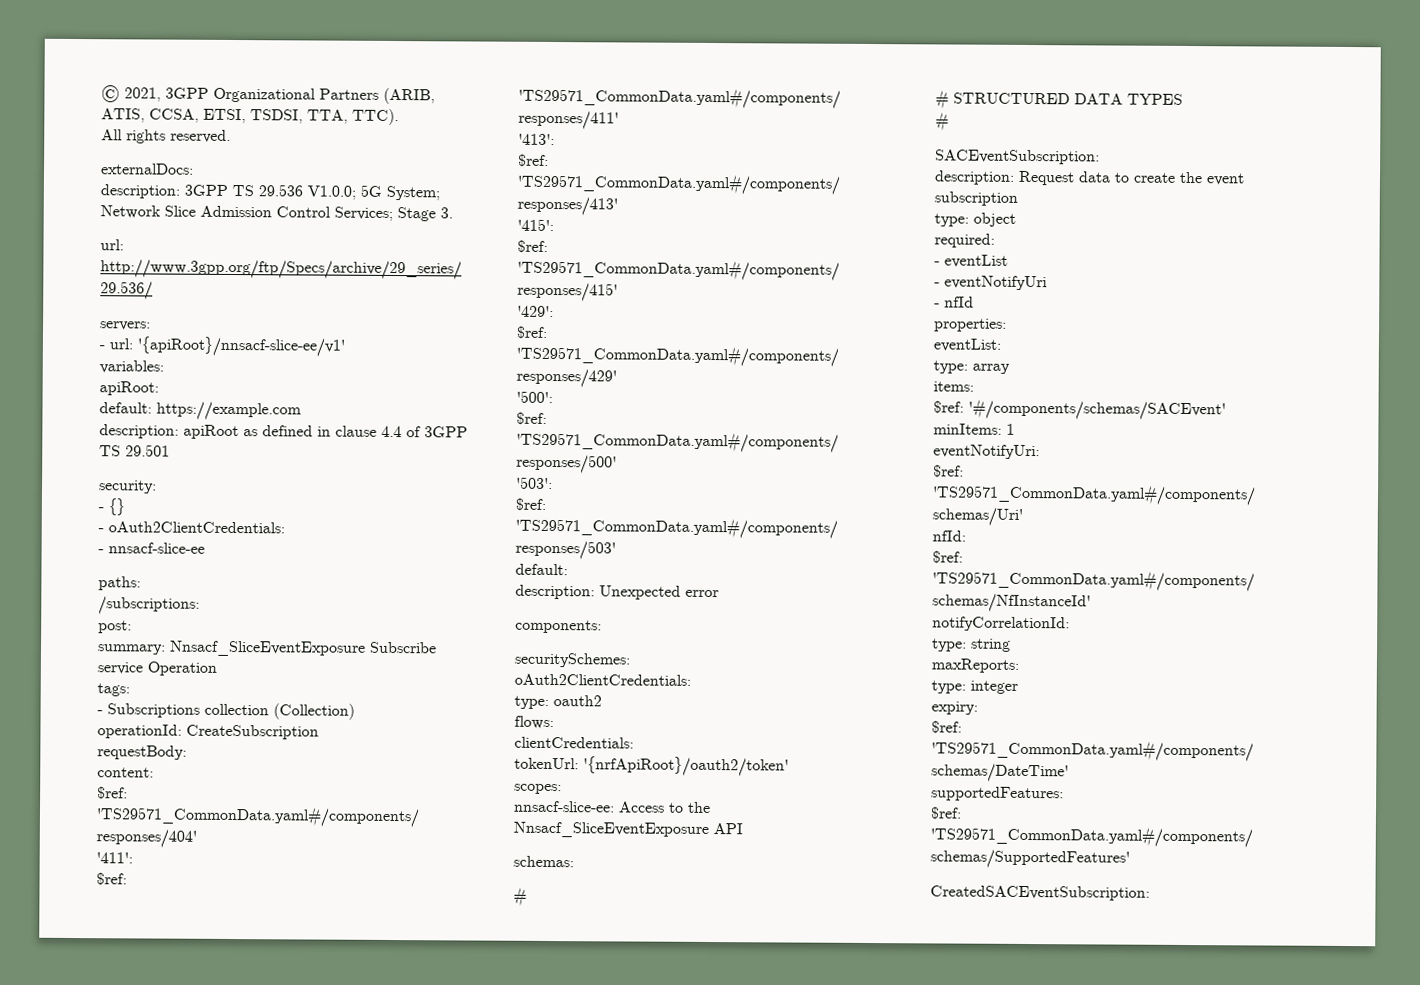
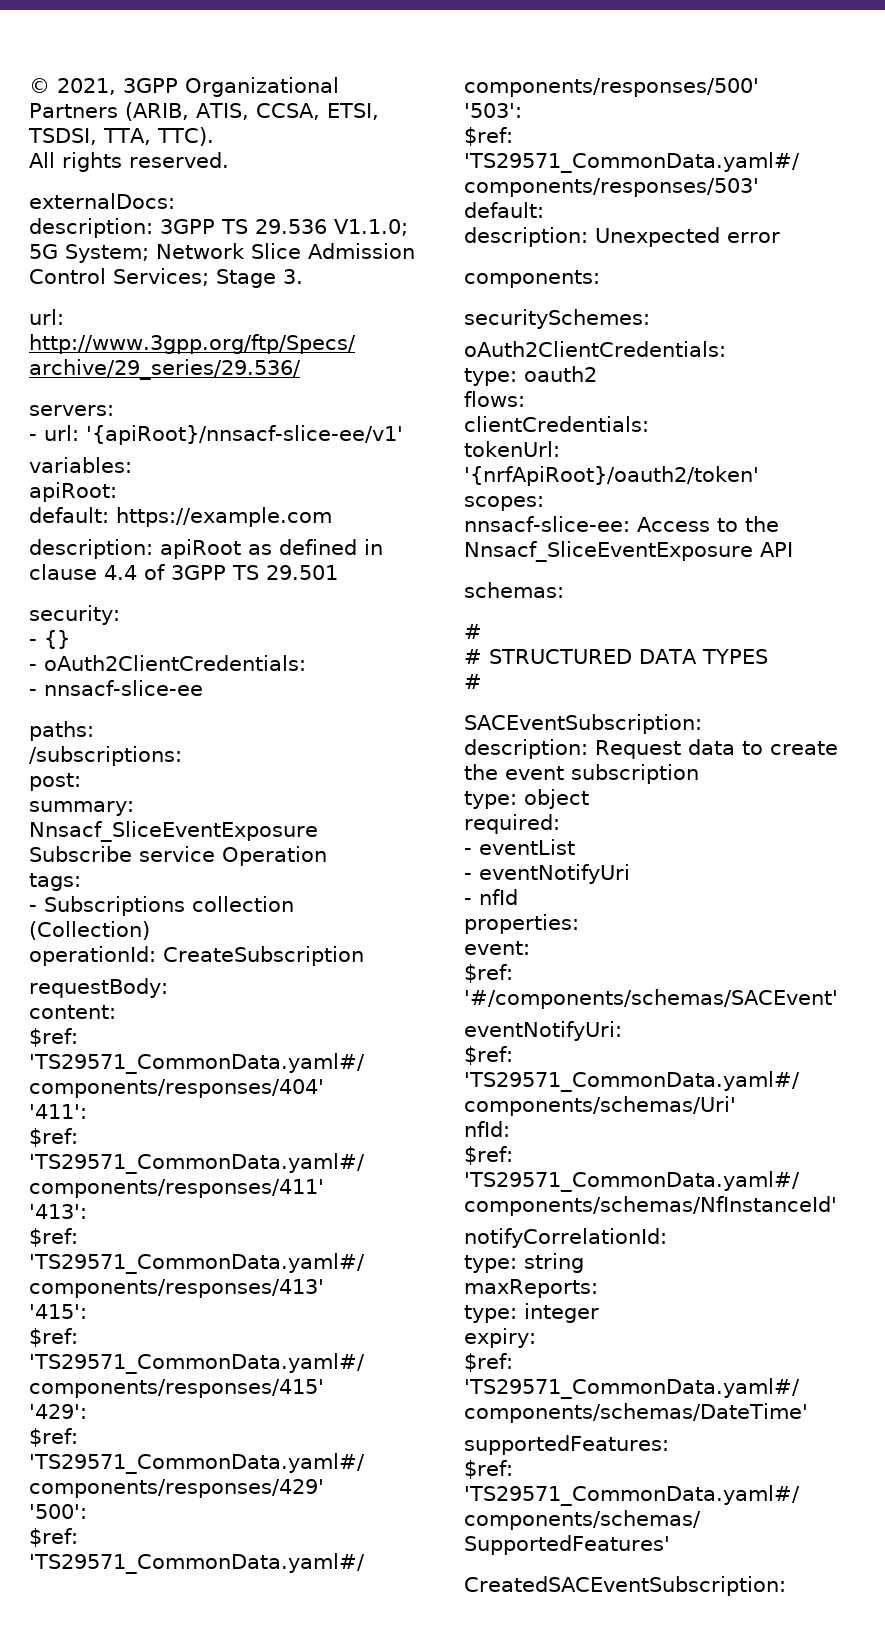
[307,185,356,200] V1.0.0; -> [334,219,408,236] V1.1.0;
[933,338,1001,352] [933,360,1010,374] [933,381,974,392] eventList: // type: array // items: -> [464,941,530,955] event:
[933,423,1015,435] // minItems: 1 -> (838, 999) none

